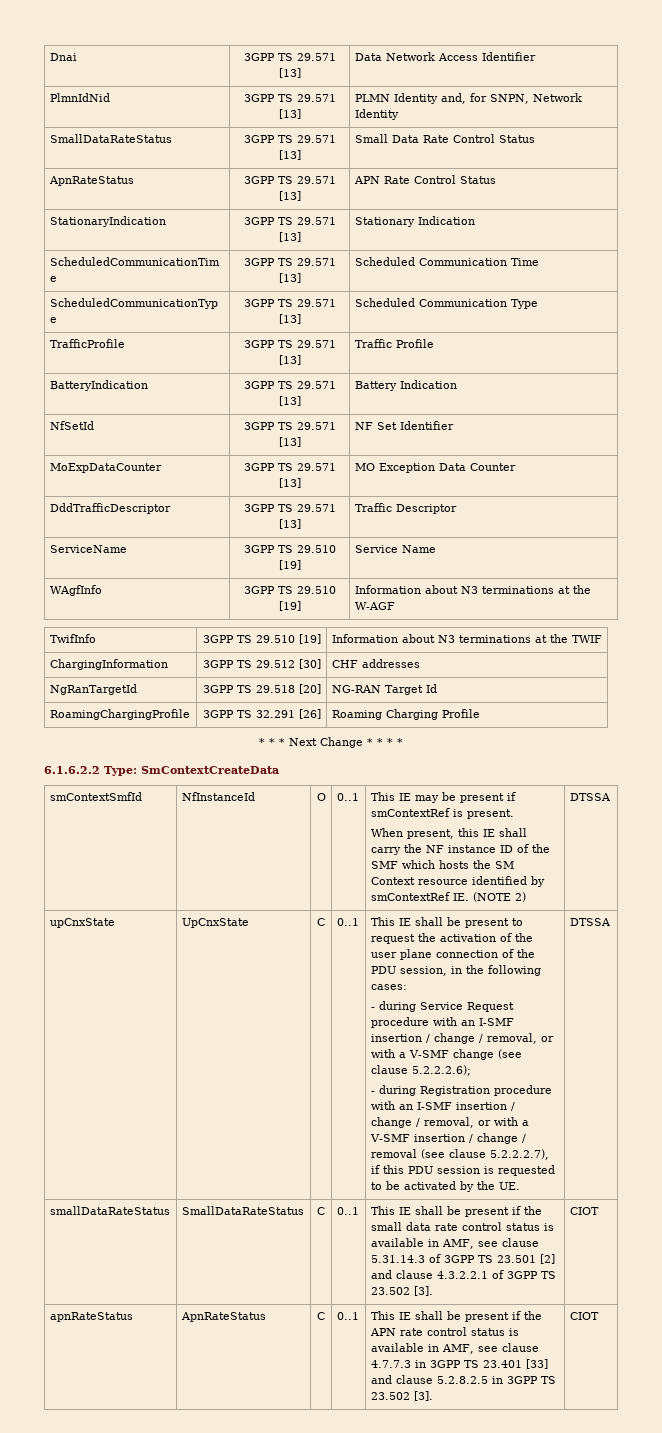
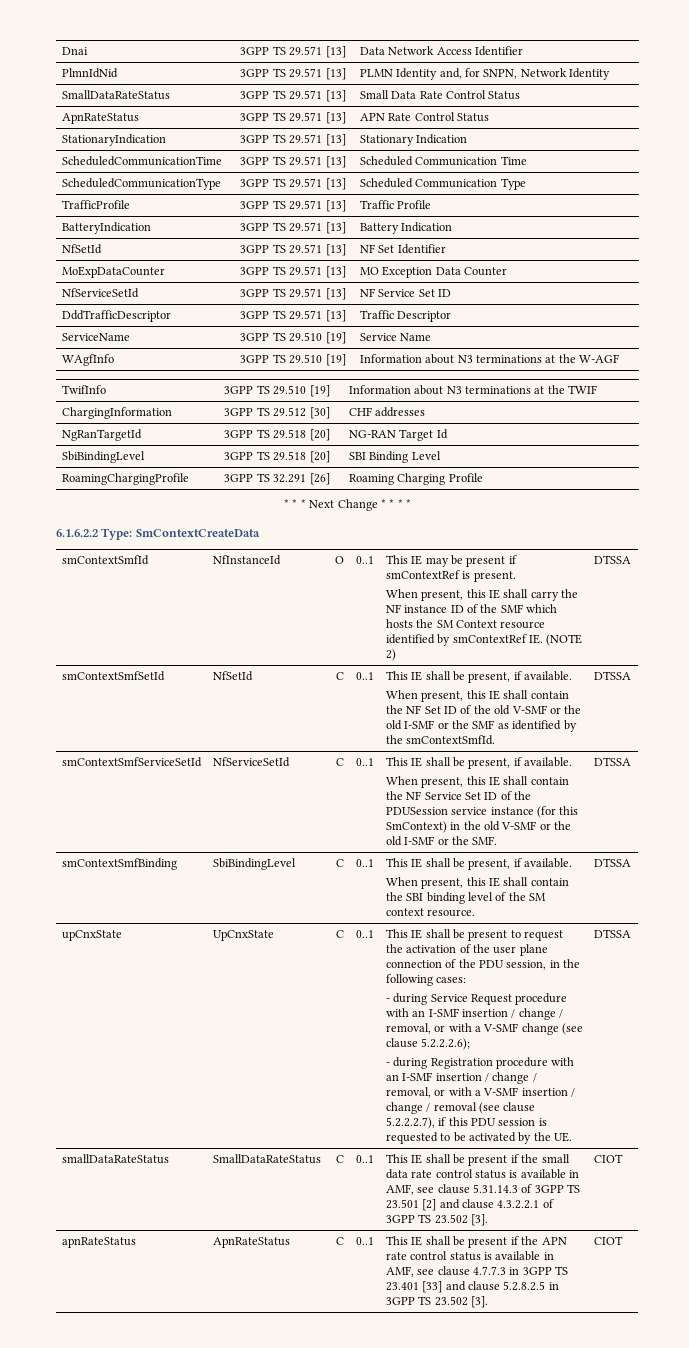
(516, 467) none -> [61,288,139,298] [240,288,346,300] [359,288,451,297] // NfServiceSetId | 3GPP TS 29.571 [13] | NF Service Set ID
(437, 688) none -> [61,451,145,463] [224,451,330,463] [348,451,441,463] // SbiBindingLevel | 3GPP TS 29.518 [20] | SBI Binding Level
(611, 797) none -> [61,671,165,681] [212,671,253,681] [335,672,344,680] [355,672,374,680] [385,671,573,683] [385,690,569,702] [385,705,582,715] [385,720,577,732] [385,735,496,745] [593,671,631,680] [61,757,202,767] [212,757,290,767] [335,758,344,766] [355,758,374,766] [385,757,573,769] [385,776,569,788] [385,791,532,800] [385,806,579,818] [385,821,572,833] [385,836,498,846] [593,757,631,766] [61,858,177,870] [212,858,296,870] [335,859,344,867] [355,859,374,867] [385,858,573,870] [385,877,569,889] [385,892,547,904] [385,908,476,917] [593,858,631,867] // smContextSmfSetId | NfSetId | C | 0..1 | This IE shall be present, if available. // When present, this IE shall contain the NF Set ID of the old V-SMF or the old I-SMF or the SMF as identified by the smContextSmfId. | DTSSA // smContextSmfServiceSetId | NfServiceSetId | C | 0..1 | This IE shall be present, if available. // When present, this IE shall contain the NF Service Set ID of the PDUSession service instance (for this SmContext) in the old V-SMF or the old I-SMF or the SMF. | DTSSA // smContextSmfBinding | SbiBindingLevel | C | 0..1 | This IE shall be present, if available. // When present, this IE shall contain the SBI binding level of the SM context resource. | DTSSA

